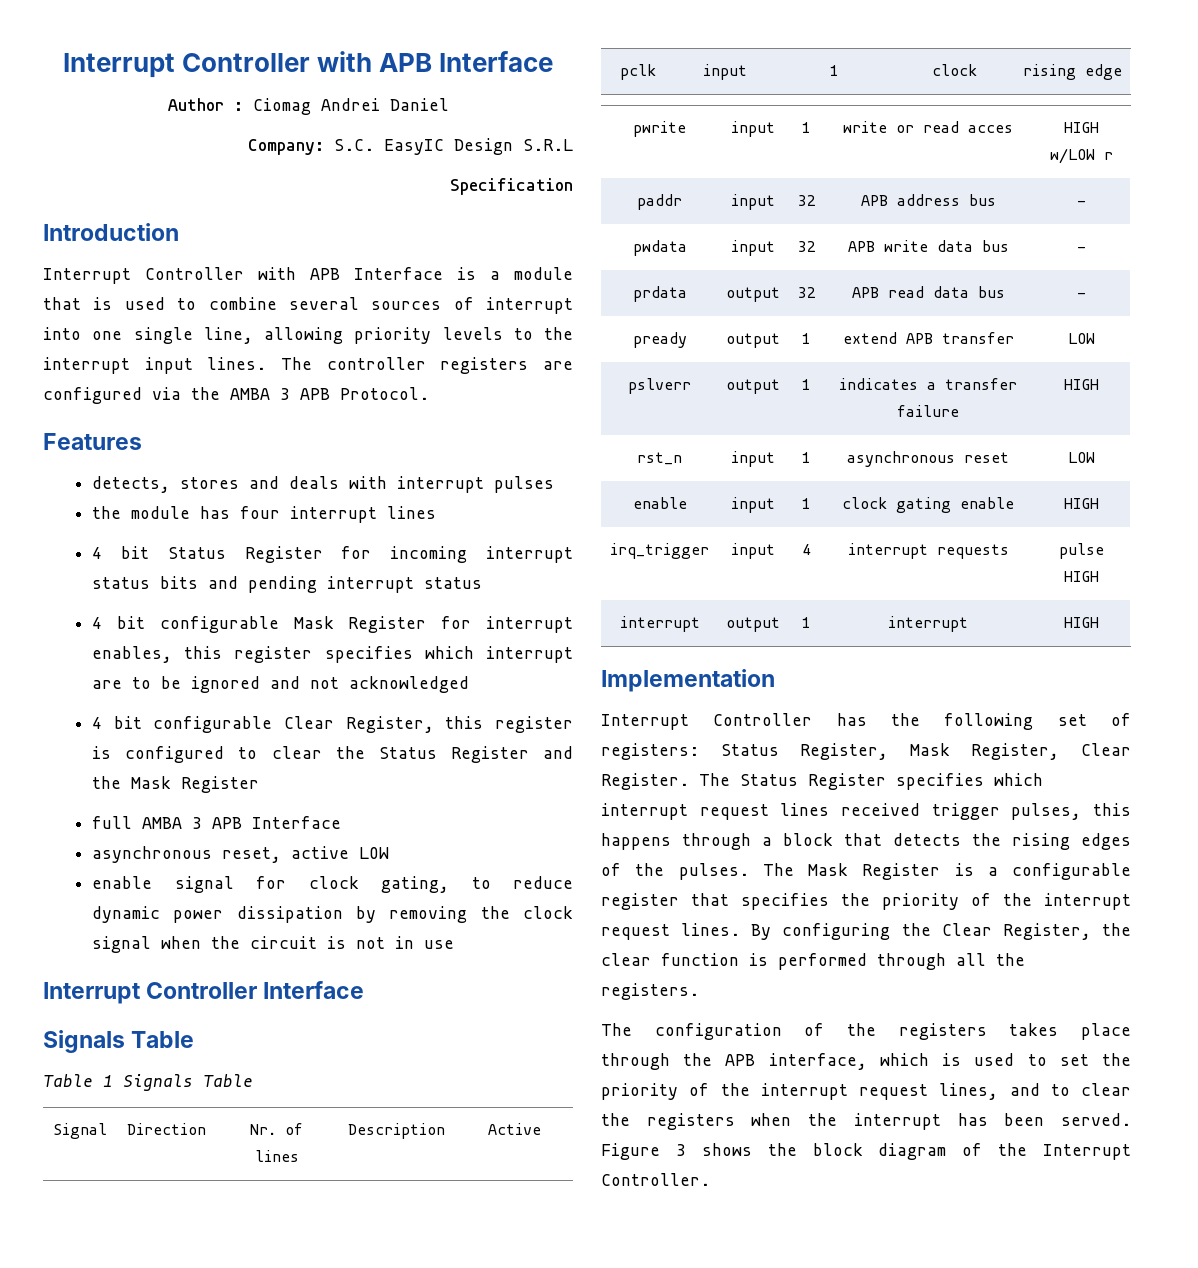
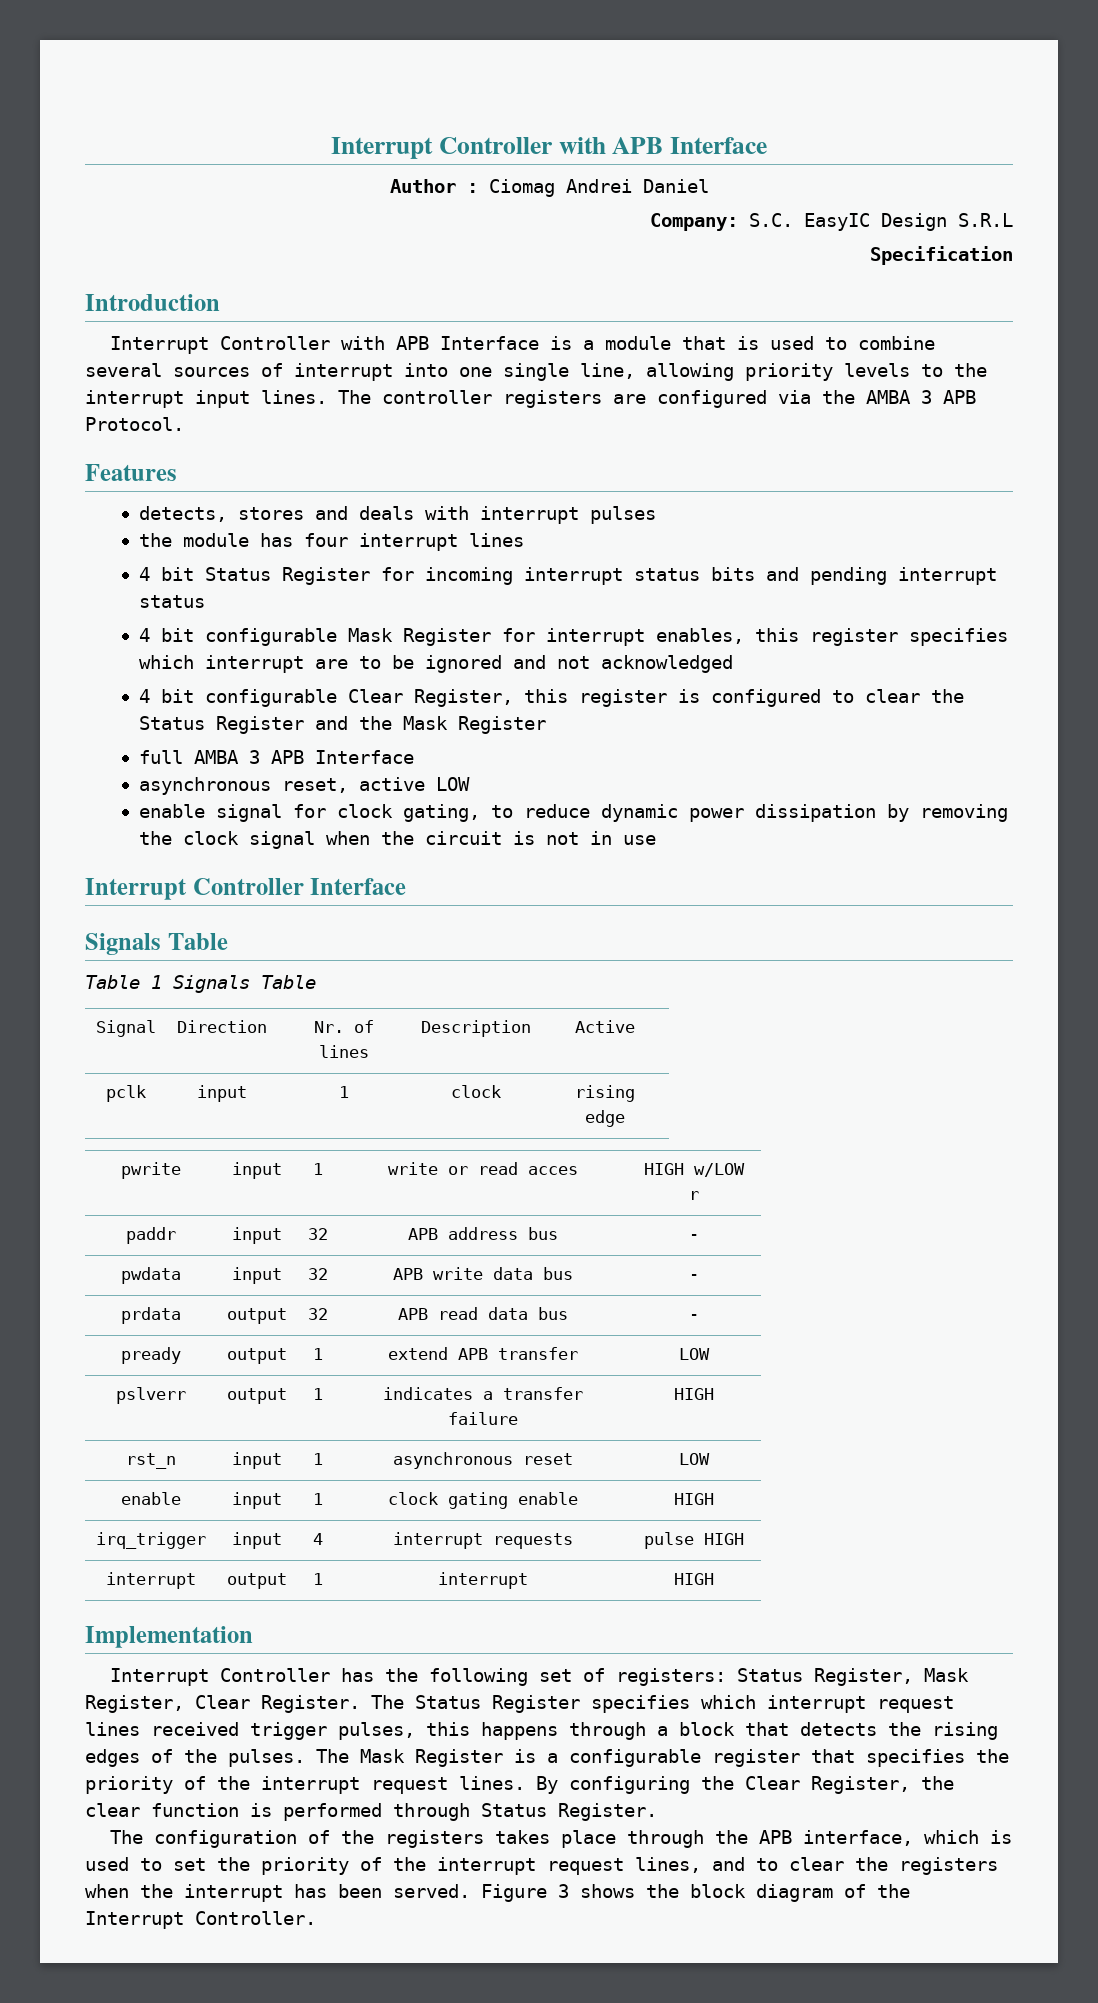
[956,953,1025,966] [601,983,699,1000] all the registers. -> [481,1803,657,1821] Status Register.

